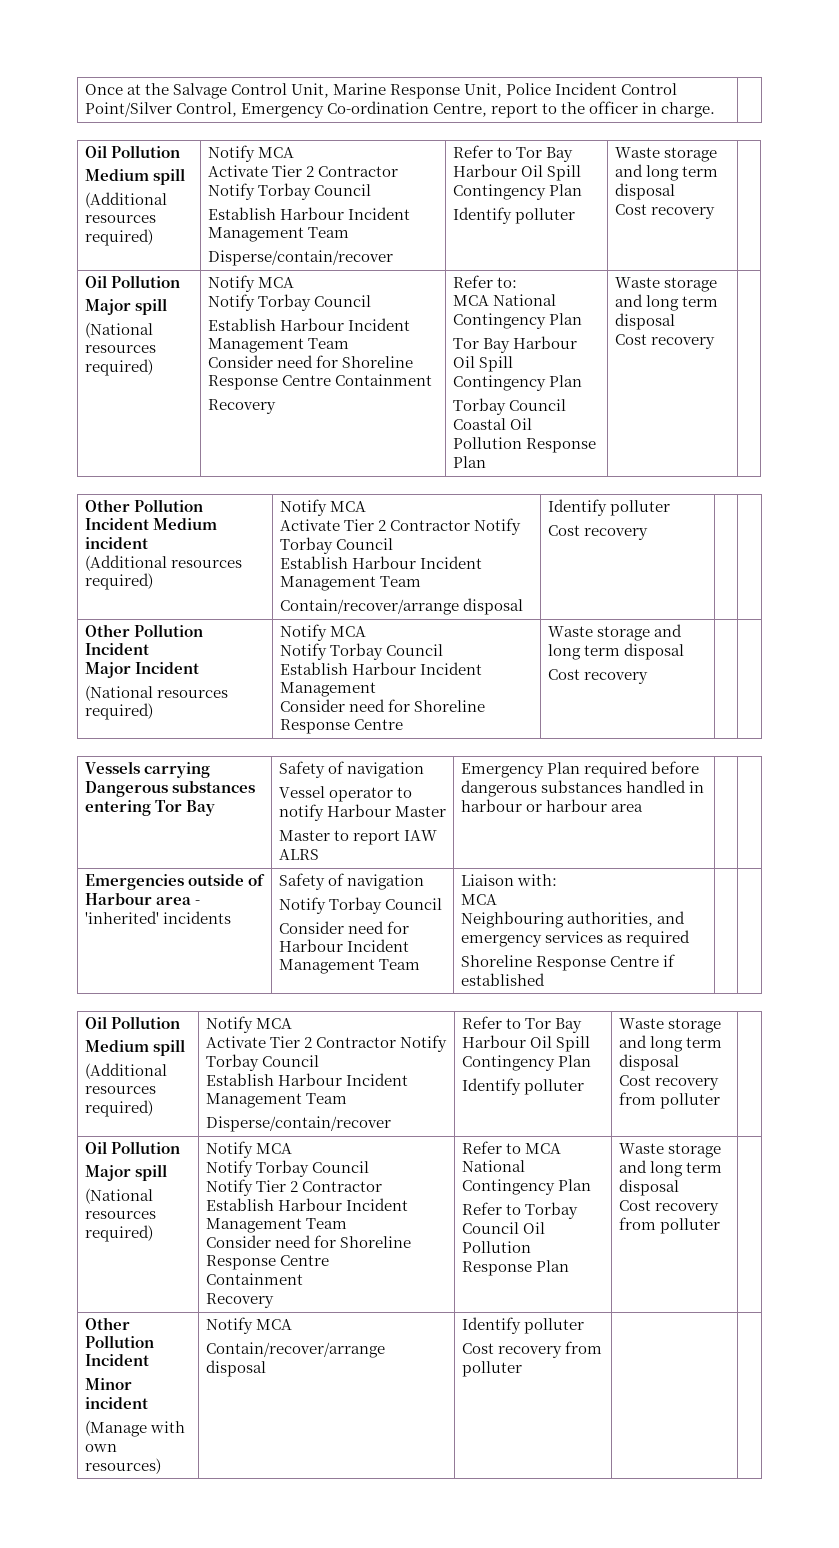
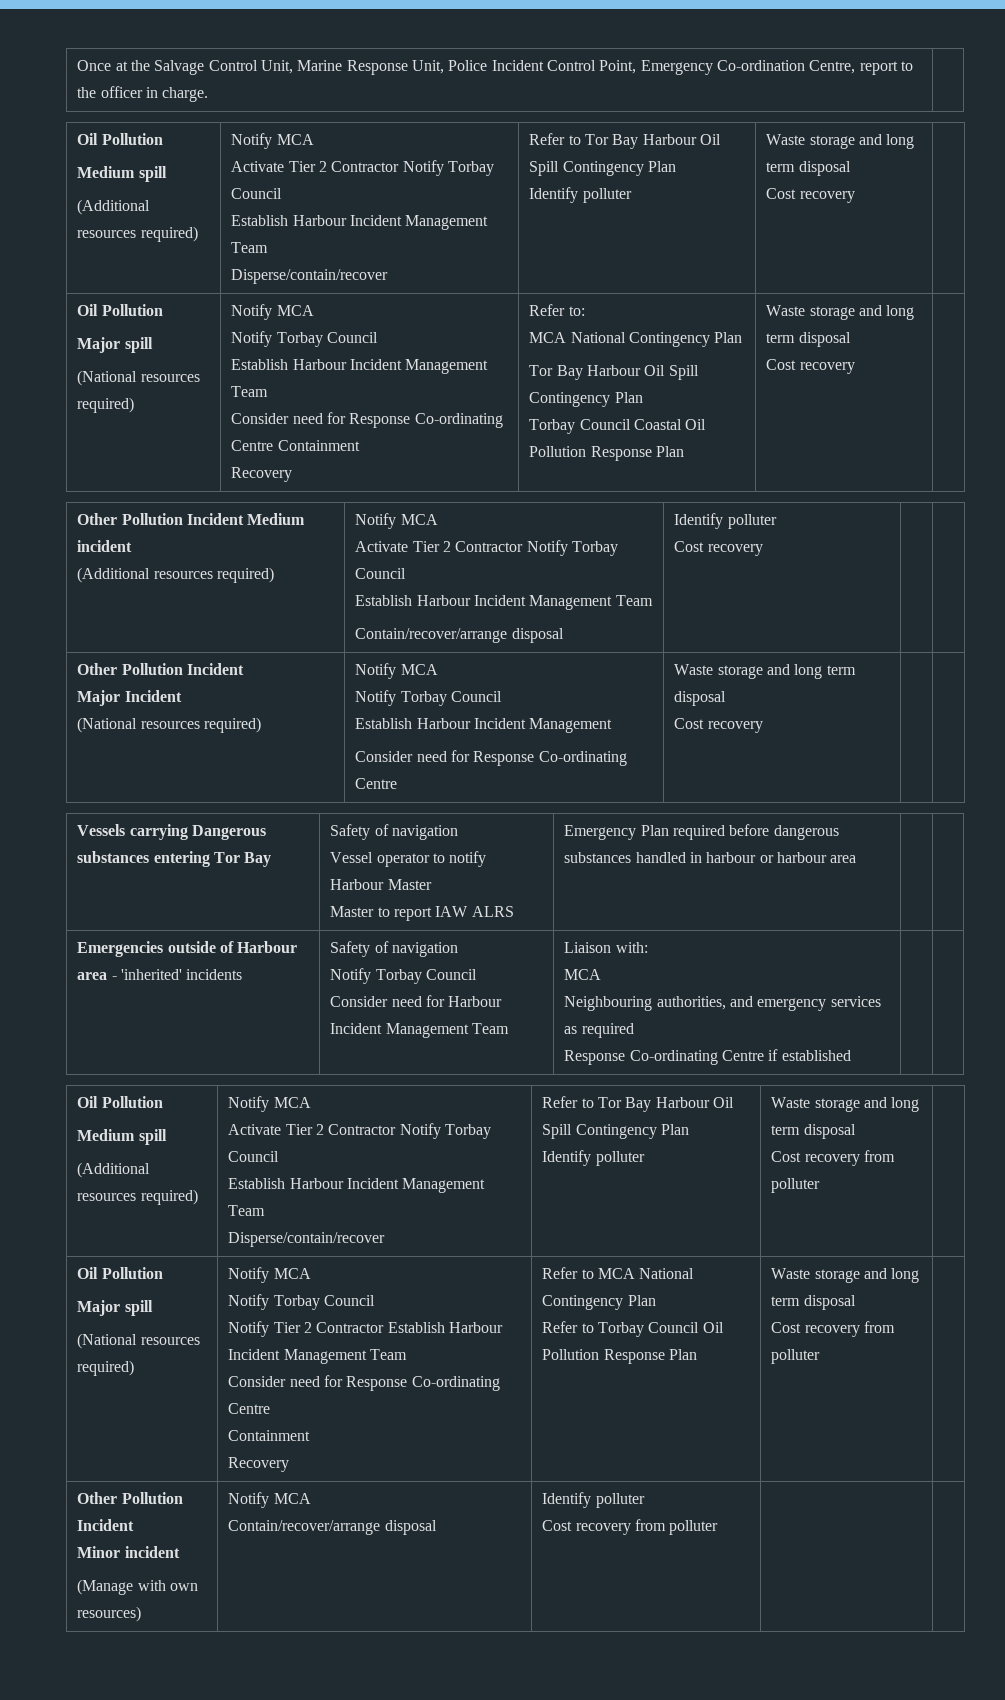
[84,102,237,117] Point/Silver Control, -> [599,60,637,74] Point,
[341,356,413,368] [207,375,278,390] Shoreline Response -> [349,413,503,428] Response Co-ordinating
[413,700,485,712] [279,719,350,734] Shoreline Response -> [473,751,627,766] Response Co-ordinating
[460,955,606,971] Shoreline Response -> [564,1050,718,1065] Response Co-ordinating
[339,1236,411,1248] [205,1255,276,1270] Shoreline Response -> [346,1376,500,1391] Response Co-ordinating

